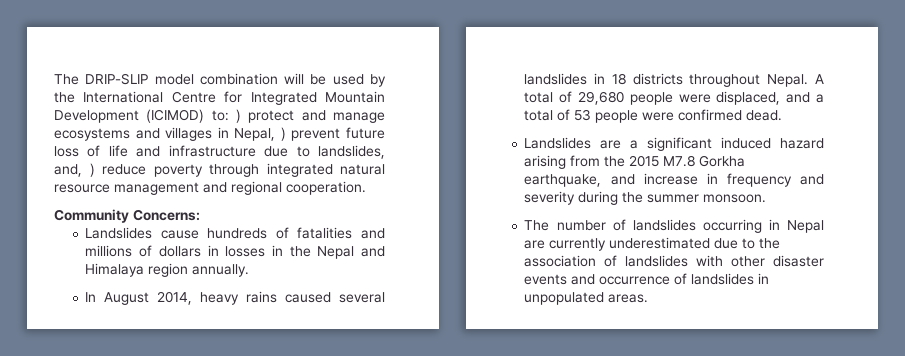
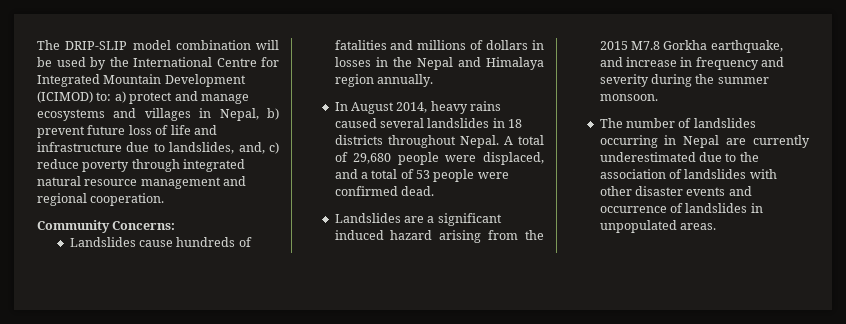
[236,109,241,123] ) -> [114,91,126,103] a)
[280,127,286,141] ) -> [267,108,279,120] b)
[89,163,95,177] ) -> [269,142,279,154] c)

